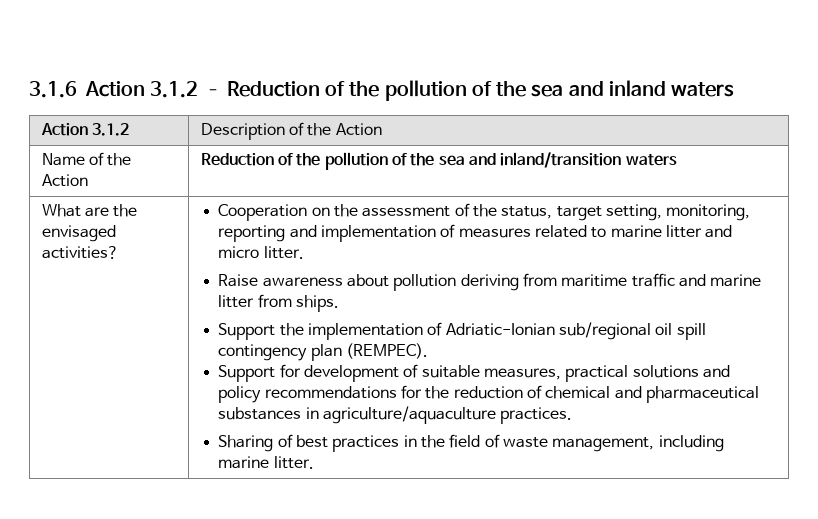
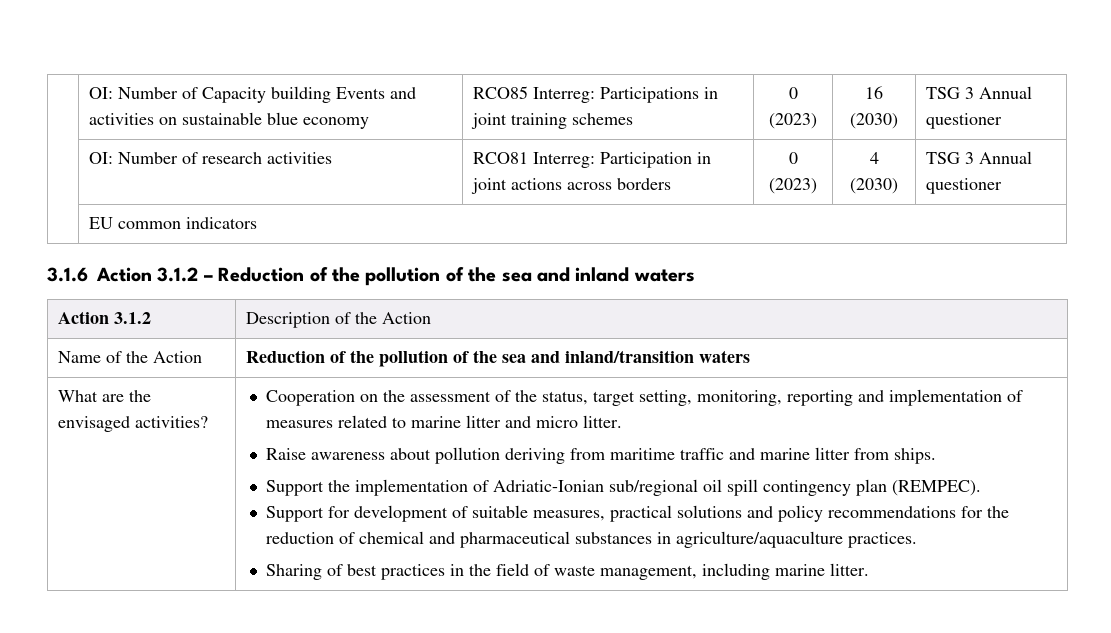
(29, 89) none -> [89,86,417,103] [89,112,370,129] [473,86,719,103] [471,113,634,129] [788,87,798,99] [769,113,817,129] [865,86,883,99] [850,113,898,129] [926,86,1033,99] [926,113,1003,129] [89,152,333,164] [473,152,712,168] [471,178,672,194] [788,152,798,164] [769,178,817,194] [869,152,879,164] [850,178,898,194] [926,151,1033,164] [926,178,1003,194] [89,217,258,229] | OI: Number of Capacity building Events and activities on sustainable blue economy | RCO85 Interreg: Participations in joint training schemes | 0 (2023) | 16 (2030) | TSG 3 Annual questioner // | OI: Number of research activities | RCO81 Interreg: Participation in joint actions across borders | 0 (2023) | 4 (2030) | TSG 3 Annual questioner // | EU common indicators //

